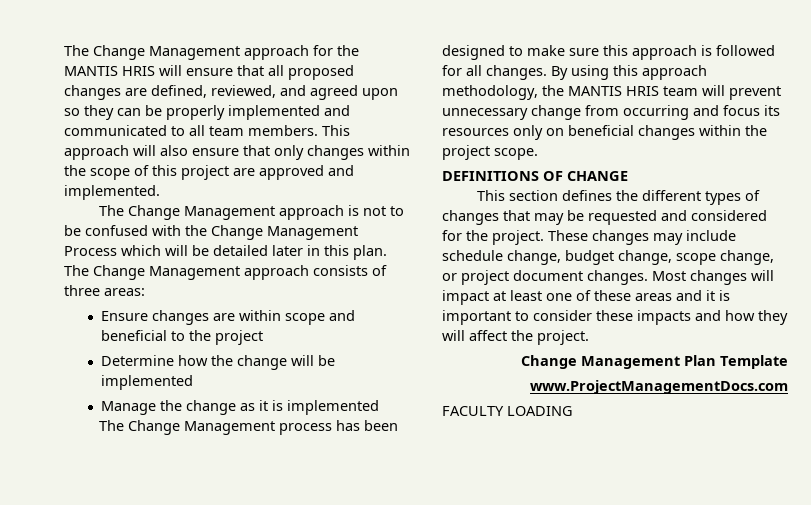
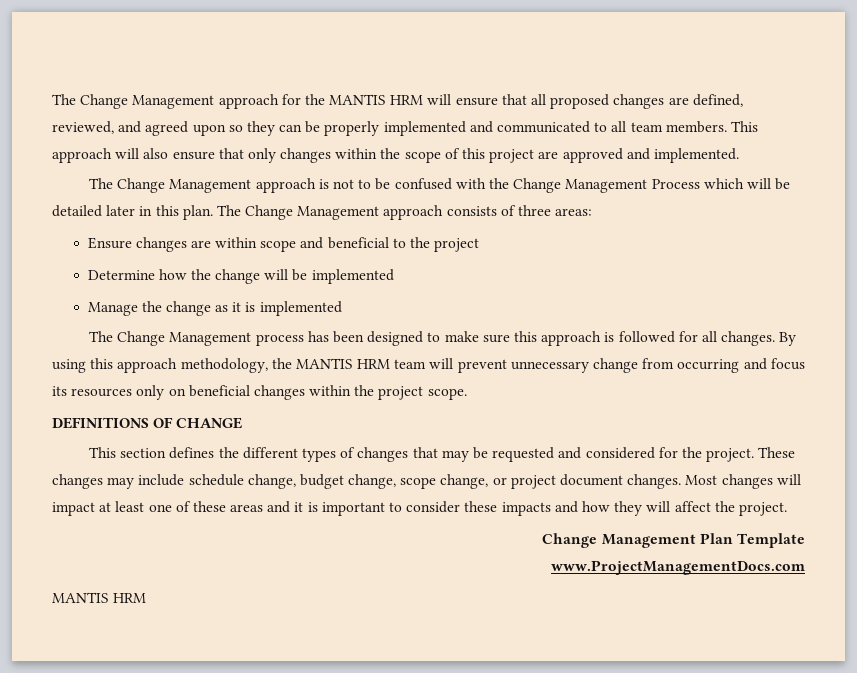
[122,66,155,76] HRIS -> [390,95,424,105] HRM
[626,86,659,96] HRIS -> [357,359,391,369] HRM
[442,406,573,416] FACULTY LOADING -> [52,592,147,603] MANTIS HRM

